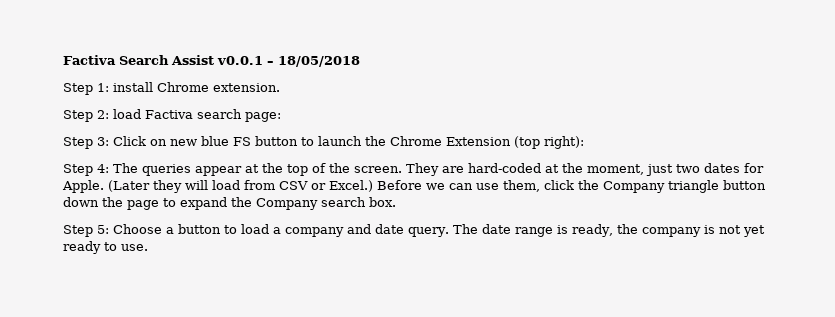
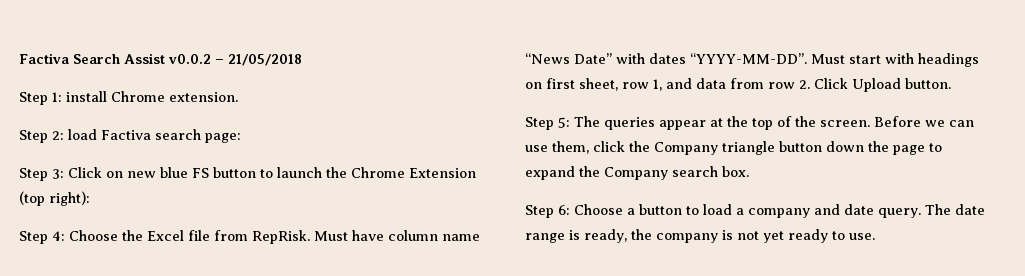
[217,56,360,67] v0.0.1 – 18/05/2018 -> [168,54,302,66] v0.0.2 – 21/05/2018
(109, 168) none -> [69,230,480,244] [525,53,979,67] [525,78,951,92] [525,117,570,130] Choose the Excel file from RepRisk. Must have column name “News Date” with dates “YYYY-MM-DD”. Must start with headings on first sheet, row 1, and data from row 2. Click Upload button. // Step 5:
[406,163,764,176] [62,180,373,193] They are hard-coded at the moment, just two dates for Apple. (Later they will load from CSV or Excel.) -> (870, 123) none
[97,225,109,234] 5: -> [558,205,570,215] 6:

